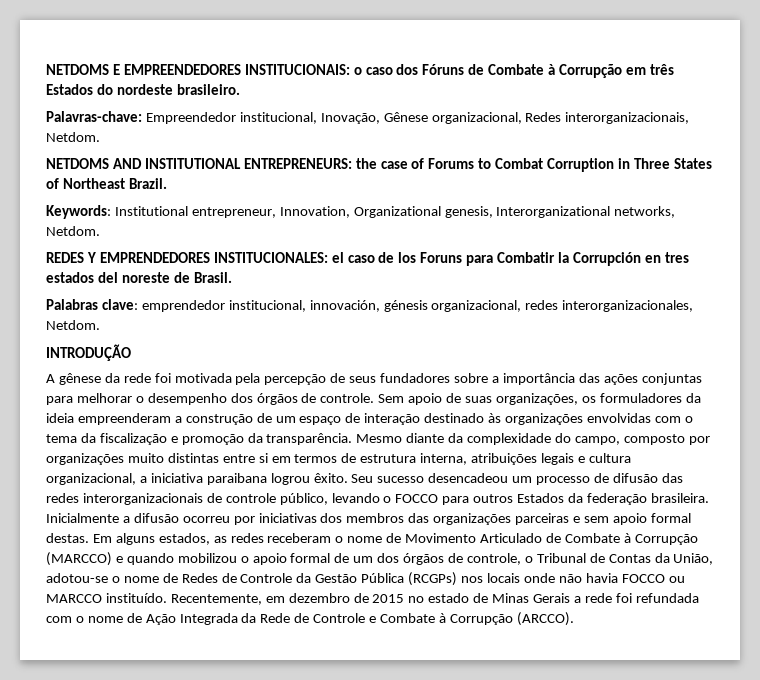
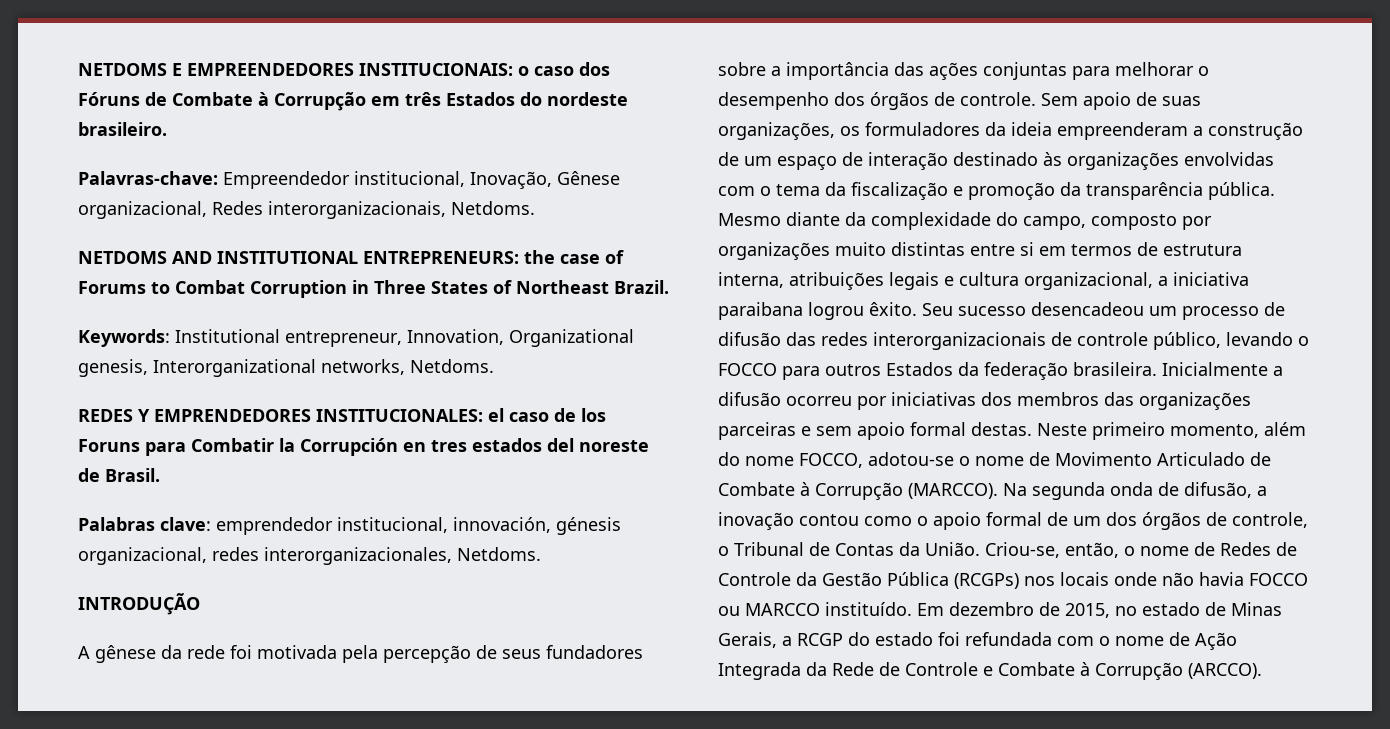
[46,132,100,142] Netdom. -> [451,201,535,215] Netdoms.
[46,226,100,236] Netdom. -> [410,359,494,373] Netdoms.
[46,320,100,330] Netdom. -> [457,547,541,561] Netdoms.
[266,433,353,445] transparência. -> [1086,182,1275,200] transparência pública.
[92,533,332,545] Em alguns estados, as redes receberam -> [1037,422,1306,440] [718,452,954,468] Neste primeiro momento, além do nome FOCCO, adotou-se
[46,552,237,566] (MARCCO) e quando mobilizou -> [908,482,1267,500] [718,512,912,530] (MARCCO). Na segunda onda de difusão, a inovação contou como
[673,553,714,565] [46,573,108,583] União, adotou-se -> [925,542,1119,558] União. Criou-se, então,
[170,594,285,605] Recentemente, em -> [917,603,944,616] Em
[372,594,405,603] 2015 -> [1065,603,1110,618] 2015,
[533,593,612,603] Gerais a rede -> [718,632,933,648] Gerais, a RCGP do estado

